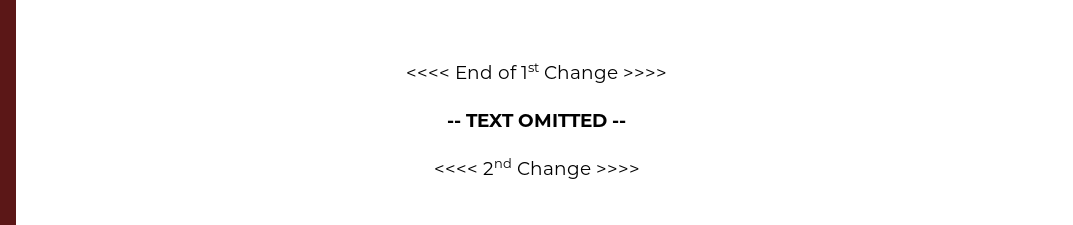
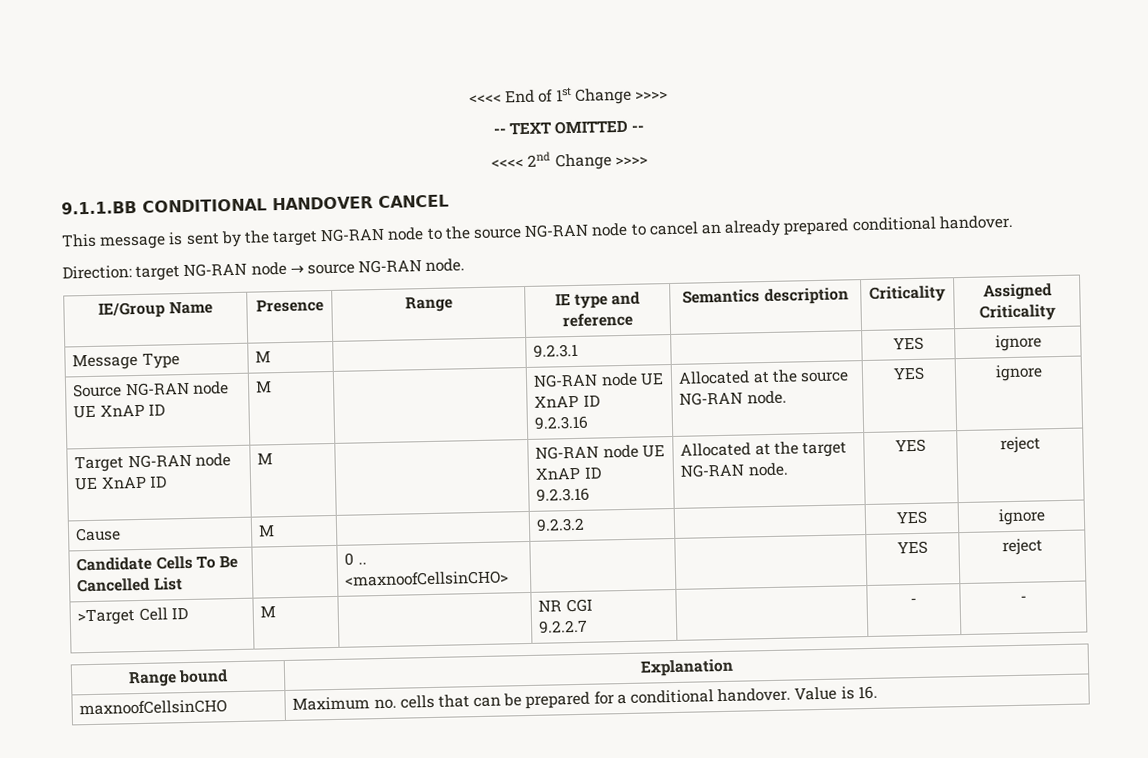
(640, 170) none -> [61,194,449,215] [61,214,1013,250] [62,258,466,282] [98,300,213,319] [255,298,324,313] [404,295,453,313] [554,291,641,309] [562,312,633,328] [682,287,849,306] [869,285,946,303] [982,283,1052,301] [978,304,1056,322] [72,352,180,371] [255,350,272,363] [533,343,579,358] [893,336,924,351] [994,334,1042,352] [73,381,229,398] [73,403,165,419] [255,380,273,393] [533,372,664,388] [534,394,600,408] [534,415,590,430] [678,369,849,385] [679,390,787,406] [893,366,925,381] [994,364,1043,382] [74,453,231,473] [74,475,167,491] [257,452,274,465] [535,444,665,460] [535,466,602,480] [536,487,591,502] [680,441,847,458] [680,462,789,478] [895,438,926,453] [999,436,1041,454] [75,527,122,542] [258,524,276,537] [536,517,586,532] [896,510,928,525] [997,508,1046,526] [76,554,238,572] [77,577,183,593] [344,552,367,566] [344,570,510,587] [897,540,928,555] [1001,538,1043,556] [77,607,188,626] [260,605,277,618] [538,598,593,613] [538,619,589,634] [910,597,917,605] [1019,595,1027,602] [127,669,229,688] [639,658,734,677] [79,699,228,716] [292,685,878,711] // 9.1.1.BB CONDITIONAL HANDOVER CANCEL // This message is sent by the target NG-RAN node to the source NG-RAN node to cancel an already prepared conditional handover. // Direction: target NG-RAN node → source NG-RAN node. // IE/Group Name | Presence | Range | IE type and reference | Semantics description | Criticality | Assigned Criticality // Message Type | M | | 9.2.3.1 | | YES | ignore // Source NG-RAN node UE XnAP ID | M | | NG-RAN node UE XnAP ID // 9.2.3.16 | Allocated at the source NG-RAN node. | YES | ignore // Target NG-RAN node UE XnAP ID | M | | NG-RAN node UE XnAP ID // 9.2.3.16 | Allocated at the target NG-RAN node. | YES | reject // Cause | M | | 9.2.3.2 | | YES | ignore // Candidate Cells To Be Cancelled List | | 0 .. <maxnoofCellsinCHO> | | | YES | reject // >Target Cell ID | M | | NR CGI // 9.2.2.7 | | - | - // Range bound | Explanation // maxnoofCellsinCHO | Maximum no. cells that can be prepared for a conditional handover. Value is 16.

